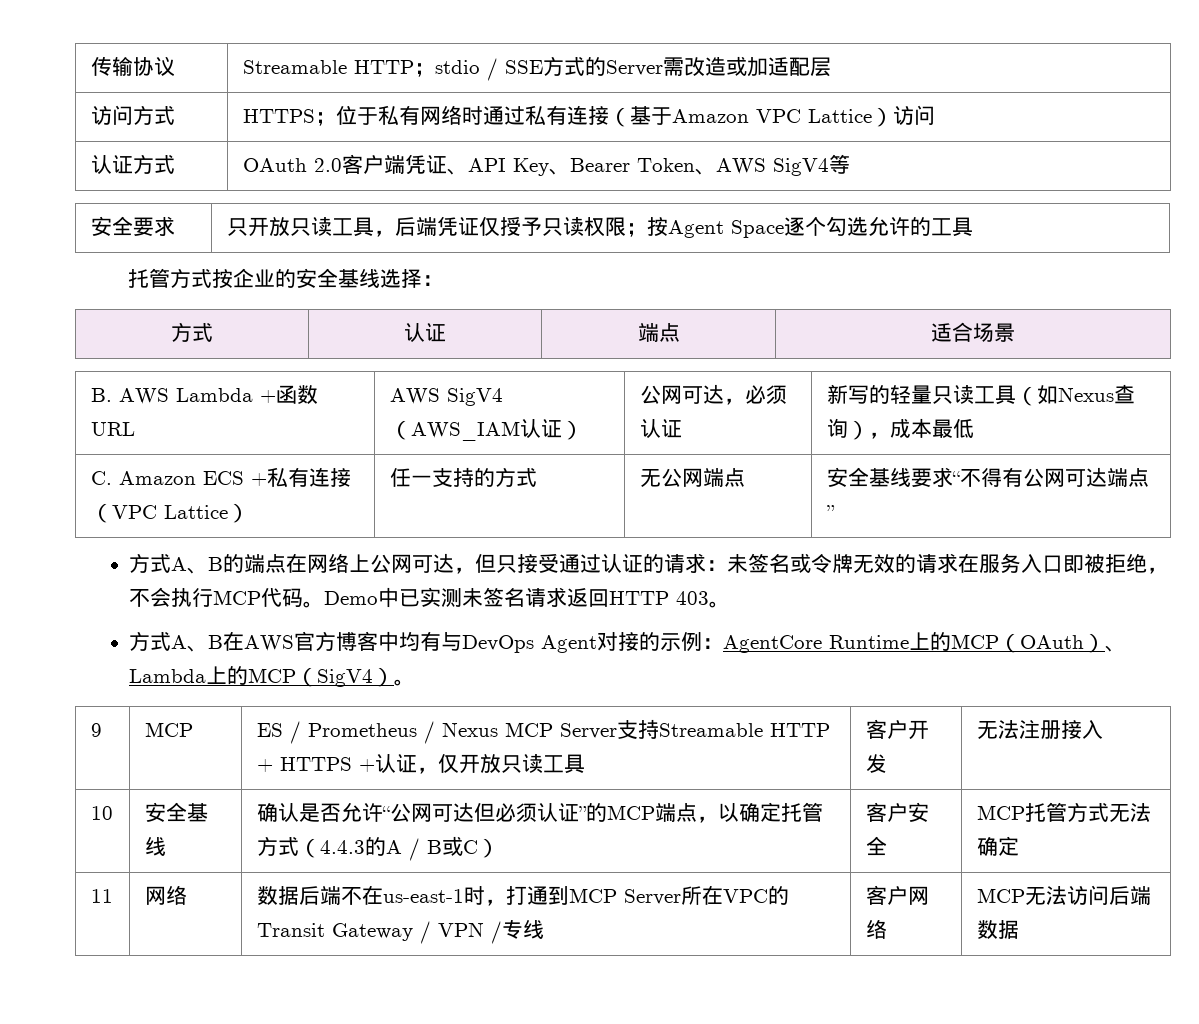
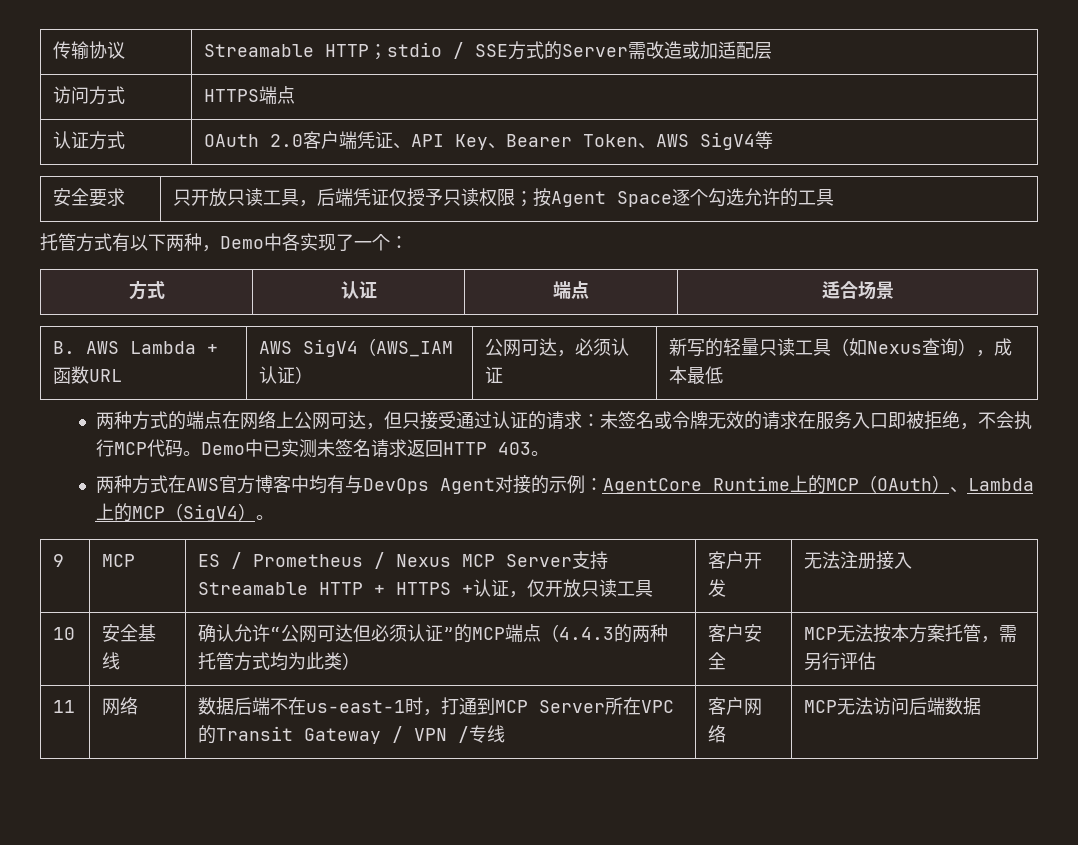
[314,105,935,127] ；位于私有网络时通过私有连接（基于Amazon VPC Lattice）访问 -> [259,86,296,104] 端点
[212,268,423,288] 按企业的安全基线选择 -> [112,233,390,252] 有以下两种，Demo中各实现了一个
[90,467,351,487] [90,503,249,523] [389,467,537,487] [639,468,745,487] [826,467,1149,487] [826,505,835,519] [129,553,224,574] // C. Amazon ECS +私有连接（VPC Lattice） | 任一支持的方式 | 无公网端点 | 安全基线要求“不得有公网可达端点” // 方式A、B -> [95,411,168,430] // 两种方式
[129,631,224,652] 方式A、B -> [95,475,168,494] 两种方式
[298,803,341,822] 是否 -> (235, 633) none
[696,802,823,823] [256,836,499,861] [865,802,929,822] [865,836,887,856] [976,802,1151,822] [976,836,1019,856] ，以确定托管方式（4.4.3的A / B或C） | 客户安全 | MCP托管方式无法确定 -> [541,624,669,643] [198,652,361,671] [708,624,763,642] [708,652,727,670] [804,624,1018,643] [804,652,877,671] （4.4.3的两种托管方式均为此类） | 客户安全 | MCP无法按本方案托管，需另行评估

